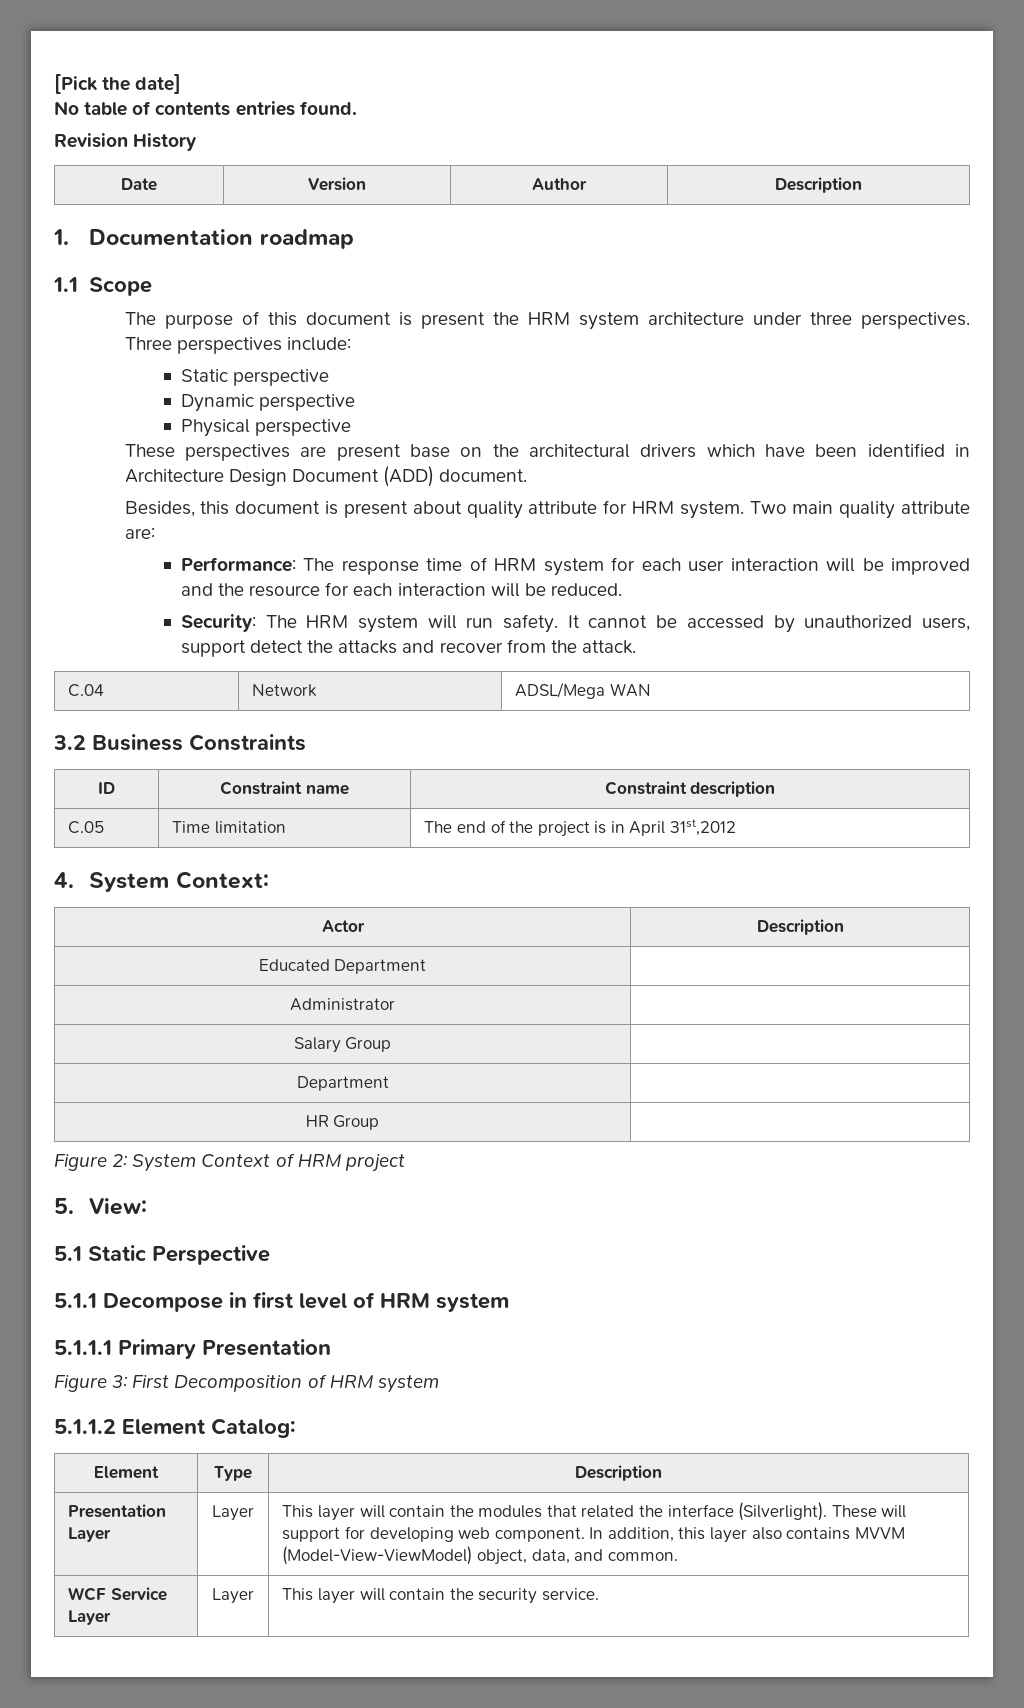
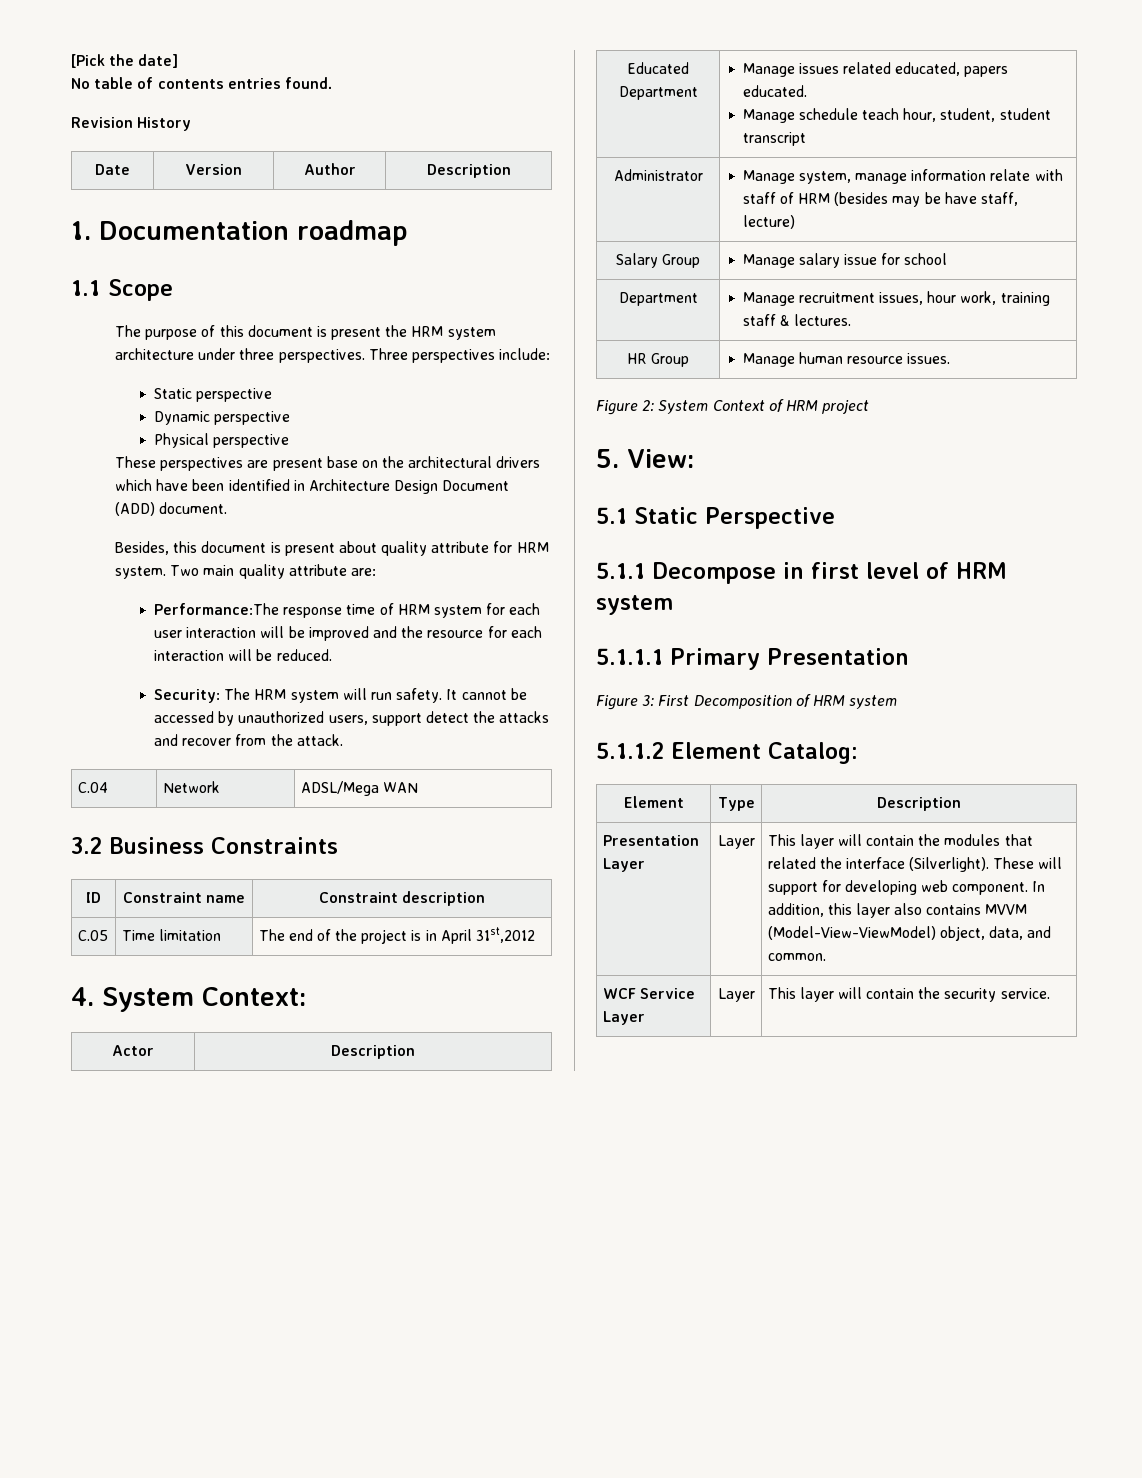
[180,557,335,572] Performance: The -> [154,603,280,615] Performance:The
[290,998,395,1011] [293,1037,392,1053] [296,1076,389,1091] [305,1115,380,1130] // Administrator | // Salary Group | // Department | // HR Group | -> [742,62,1009,77] [742,85,807,97] [742,108,1051,123] [742,132,806,146] [613,169,703,181] [742,169,1063,184] [742,192,1018,207] [742,215,795,229] [615,253,701,268] [742,253,948,268] [618,292,698,306] [742,291,1050,306] [742,314,851,326] [626,353,690,367] [742,352,951,367] Manage issues related educated, papers educated. // Manage schedule teach hour, student, student transcript // Administrator | Manage system, manage information relate with staff of HRM (besides may be have staff, lecture) // Salary Group | Manage salary issue for school // Department | Manage recruitment issues, hour work, training staff & lectures. // HR Group | Manage human resource issues.

